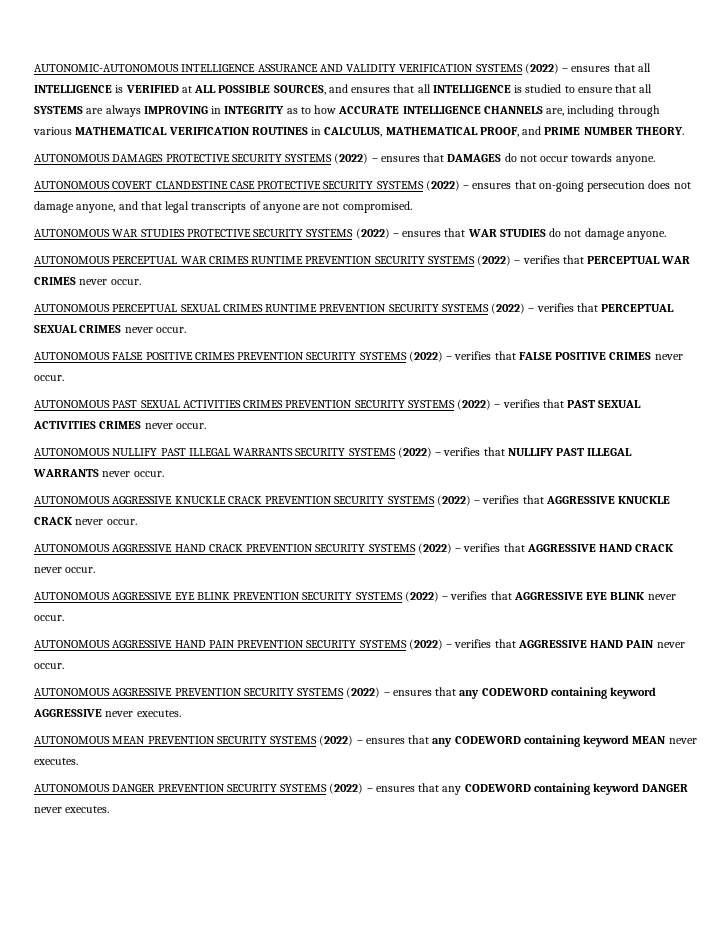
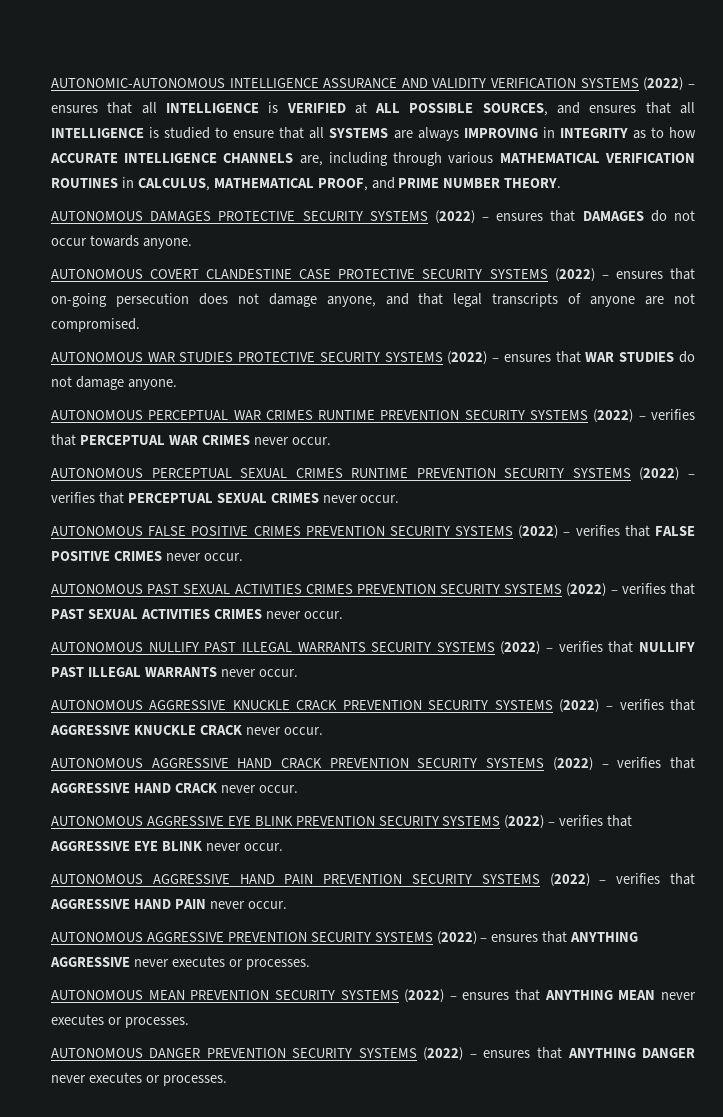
[459,687,657,699] [33,709,181,717] any CODEWORD containing keyword AGGRESSIVE never executes. -> [570,932,639,942] [49,956,310,970] ANYTHING AGGRESSIVE never executes or processes.
[432,735,697,747] [34,758,79,765] any CODEWORD containing keyword MEAN never executes. -> [544,990,696,1000] [50,1014,189,1028] ANYTHING MEAN never executes or processes.
[442,783,689,795] [34,806,110,813] any CODEWORD containing keyword DANGER never executes. -> [567,1048,695,1058] [50,1072,227,1086] ANYTHING DANGER never executes or processes.

